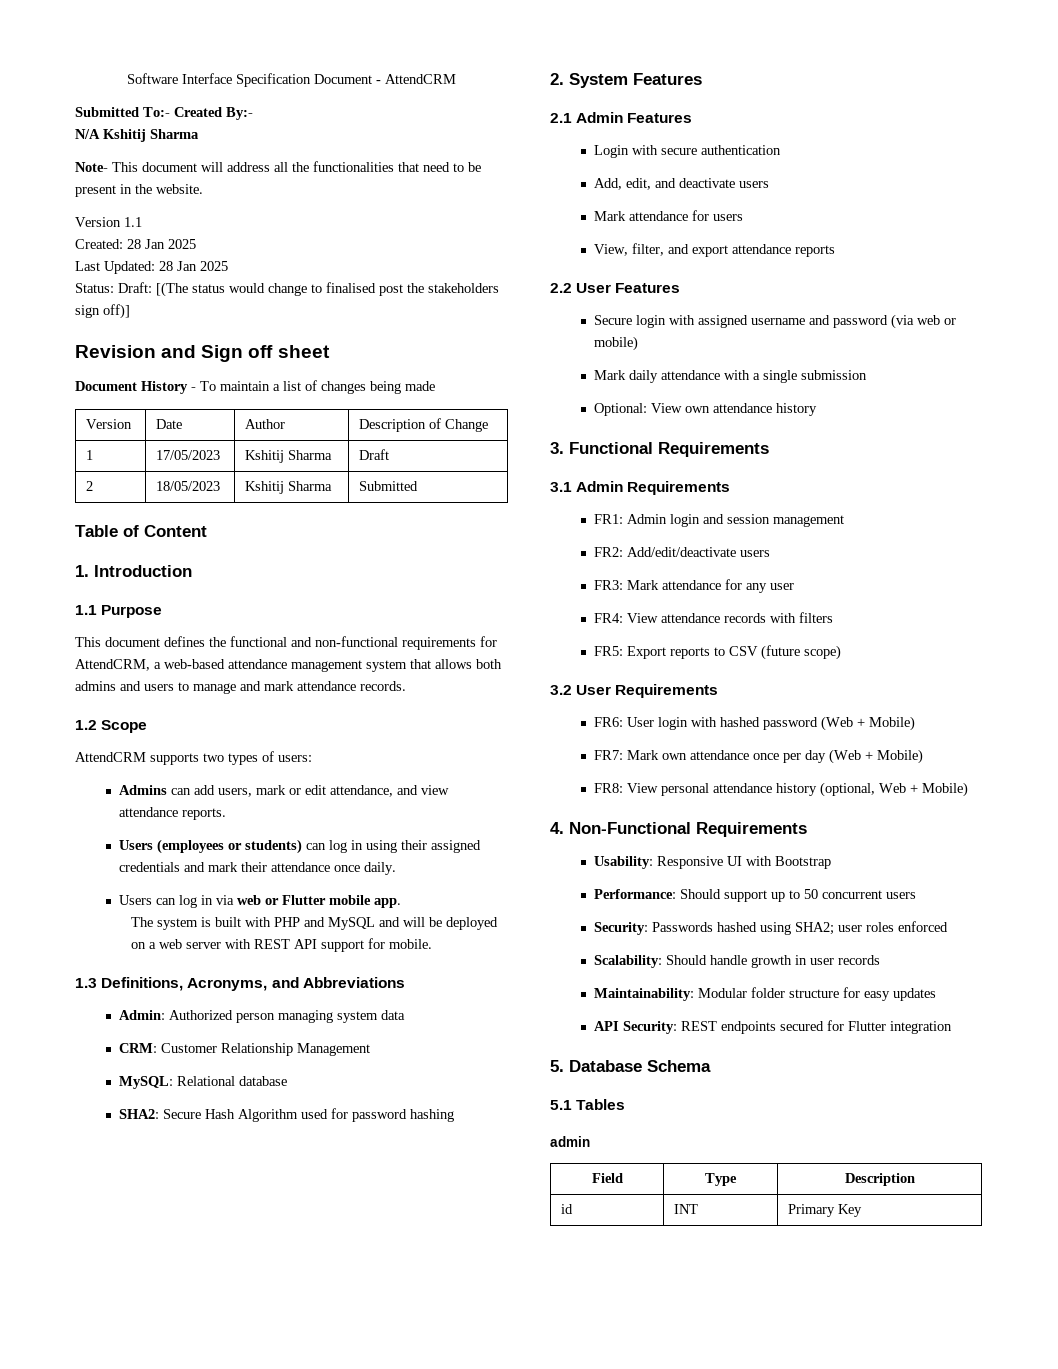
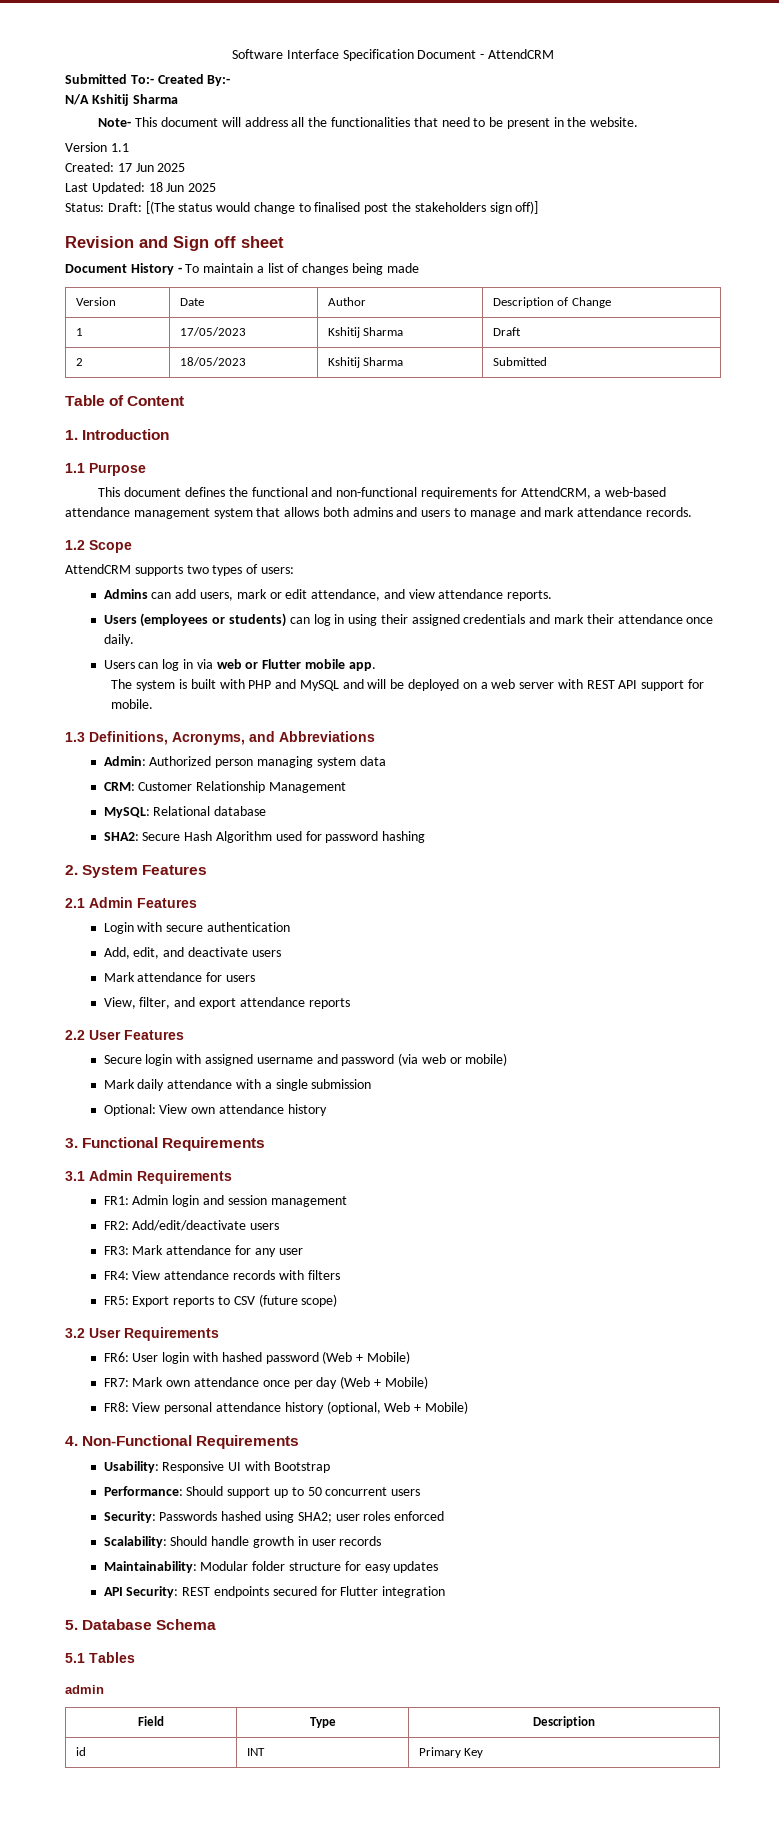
[127,239,165,249] 28 Jan -> [117,163,154,172] 17 Jun
[159,261,197,271] 28 Jan -> [148,182,185,192] 18 Jun

